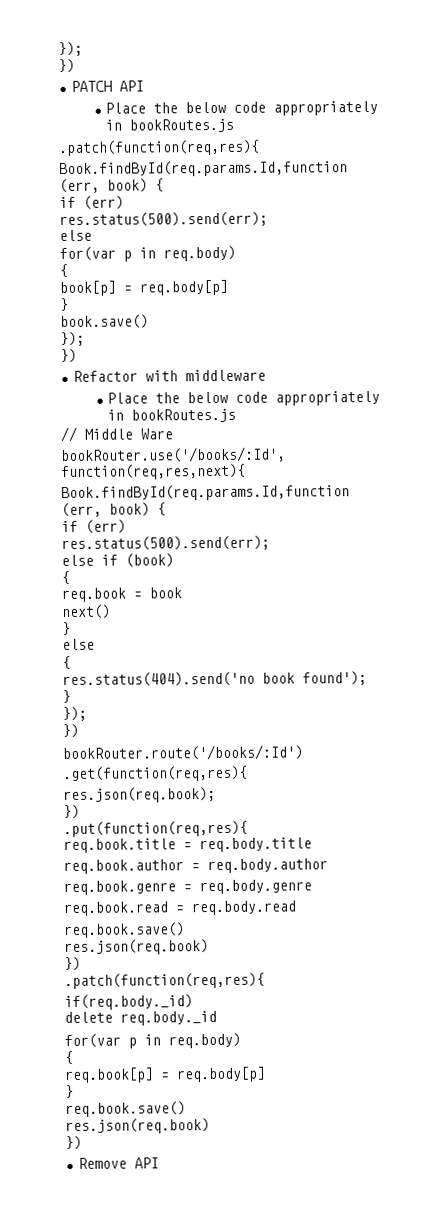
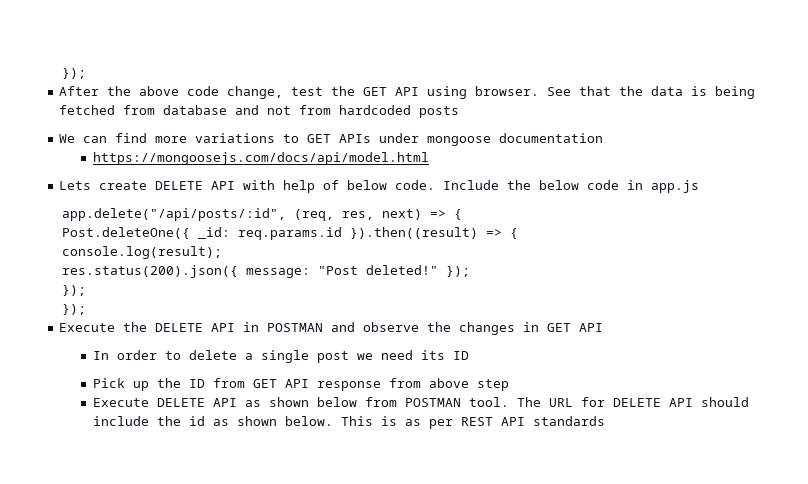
[58,41,83,57] [58,58,75,74] [70,80,144,92] [104,100,378,116] [104,118,234,133] [58,139,260,157] [59,160,348,178] [59,178,164,194] [59,195,124,210] [59,211,268,228] [59,229,92,242] [59,245,236,262] [59,263,68,278] [59,279,228,297] [59,297,69,312] [60,314,149,330] [60,331,85,347] [60,348,77,363] [72,369,266,382] [106,390,380,406] [106,408,236,423] [60,426,173,442] [60,446,286,463] [61,463,246,480] [61,484,350,501] [61,502,166,517] [61,519,126,534] [61,535,270,551] [61,553,174,568] [61,570,70,584] [61,587,182,602] [61,604,111,619] [62,621,71,635] [62,638,95,650] [62,655,71,669] [62,671,367,687] [62,689,71,703] [62,706,87,721] [62,723,79,738] [62,744,303,761] [62,765,248,782] [63,787,216,803] [63,804,80,819] [63,820,248,837] [63,837,312,853] [63,858,328,874] [63,879,312,895] [63,900,296,916] [64,922,185,938] [64,939,209,955] [64,956,81,971] [64,972,265,989] [64,994,193,1010] [64,1011,217,1026] [64,1032,241,1049] [64,1050,73,1064] [64,1066,266,1083] [65,1084,74,1098] [65,1101,186,1117] [65,1118,210,1134] [65,1135,82,1150] [77,1157,159,1169] }); // }) // PATCH API // Place the below code appropriately in bookRoutes.js // .patch(function(req,res){ // Book.findById(req.params.Id,function (err, book) { // if (err) // res.status(500).send(err); // else // for(var p in req.body) // { // book[p] = req.body[p] // } // book.save() // }); // }) // Refactor with middleware // Place the below code appropriately in bookRoutes.js // // Middle Ware // bookRouter.use('/books/:Id', function(req,res,next){ // Book.findById(req.params.Id,function (err, book) { // if (err) // res.status(500).send(err); // else if (book) // { // req.book = book // next() // } // else // { // res.status(404).send('no book found'); // } // }); // }) // bookRouter.route('/books/:Id') // .get(function(req,res){ // res.json(req.book); // }) // .put(function(req,res){ // req.book.title = req.body.title // req.book.author = req.body.author // req.book.genre = req.body.genre // req.book.read = req.body.read // req.book.save() // res.json(req.book) // }) // .patch(function(req,res){ // if(req.body._id) // delete req.body._id // for(var p in req.body) // { // req.book[p] = req.body[p] // } // req.book.save() // res.json(req.book) // }) // Remove API -> [61,68,86,79] [59,86,756,99] [59,105,460,118] [59,133,604,146] [93,152,430,165] [59,180,700,193] [61,208,462,221] [61,227,518,240] [61,246,222,259] [61,265,470,278] [61,285,86,296] [61,304,86,315] [59,322,604,335] [93,350,470,363] [93,378,510,391] [93,397,750,407] [93,416,606,429] }); // After the above code change, test the GET API using browser. See that the data is being fetched from database and not from hardcoded posts // We can find more variations to GET APIs under mongoose documentation // https://mongoosejs.com/docs/api/model.html // Lets create DELETE API with help of below code. Include the below code in app.js // app.delete("/api/posts/:id", (req, res, next) => { // Post.deleteOne({ _id: req.params.id }).then((result) => { // console.log(result); // res.status(200).json({ message: "Post deleted!" }); // }); // }); // Execute the DELETE API in POSTMAN and observe the changes in GET API // In order to delete a single post we need its ID // Pick up the ID from GET API response from above step // Execute DELETE API as shown below from POSTMAN tool. The URL for DELETE API should include the id as shown below. This is as per REST API standards

